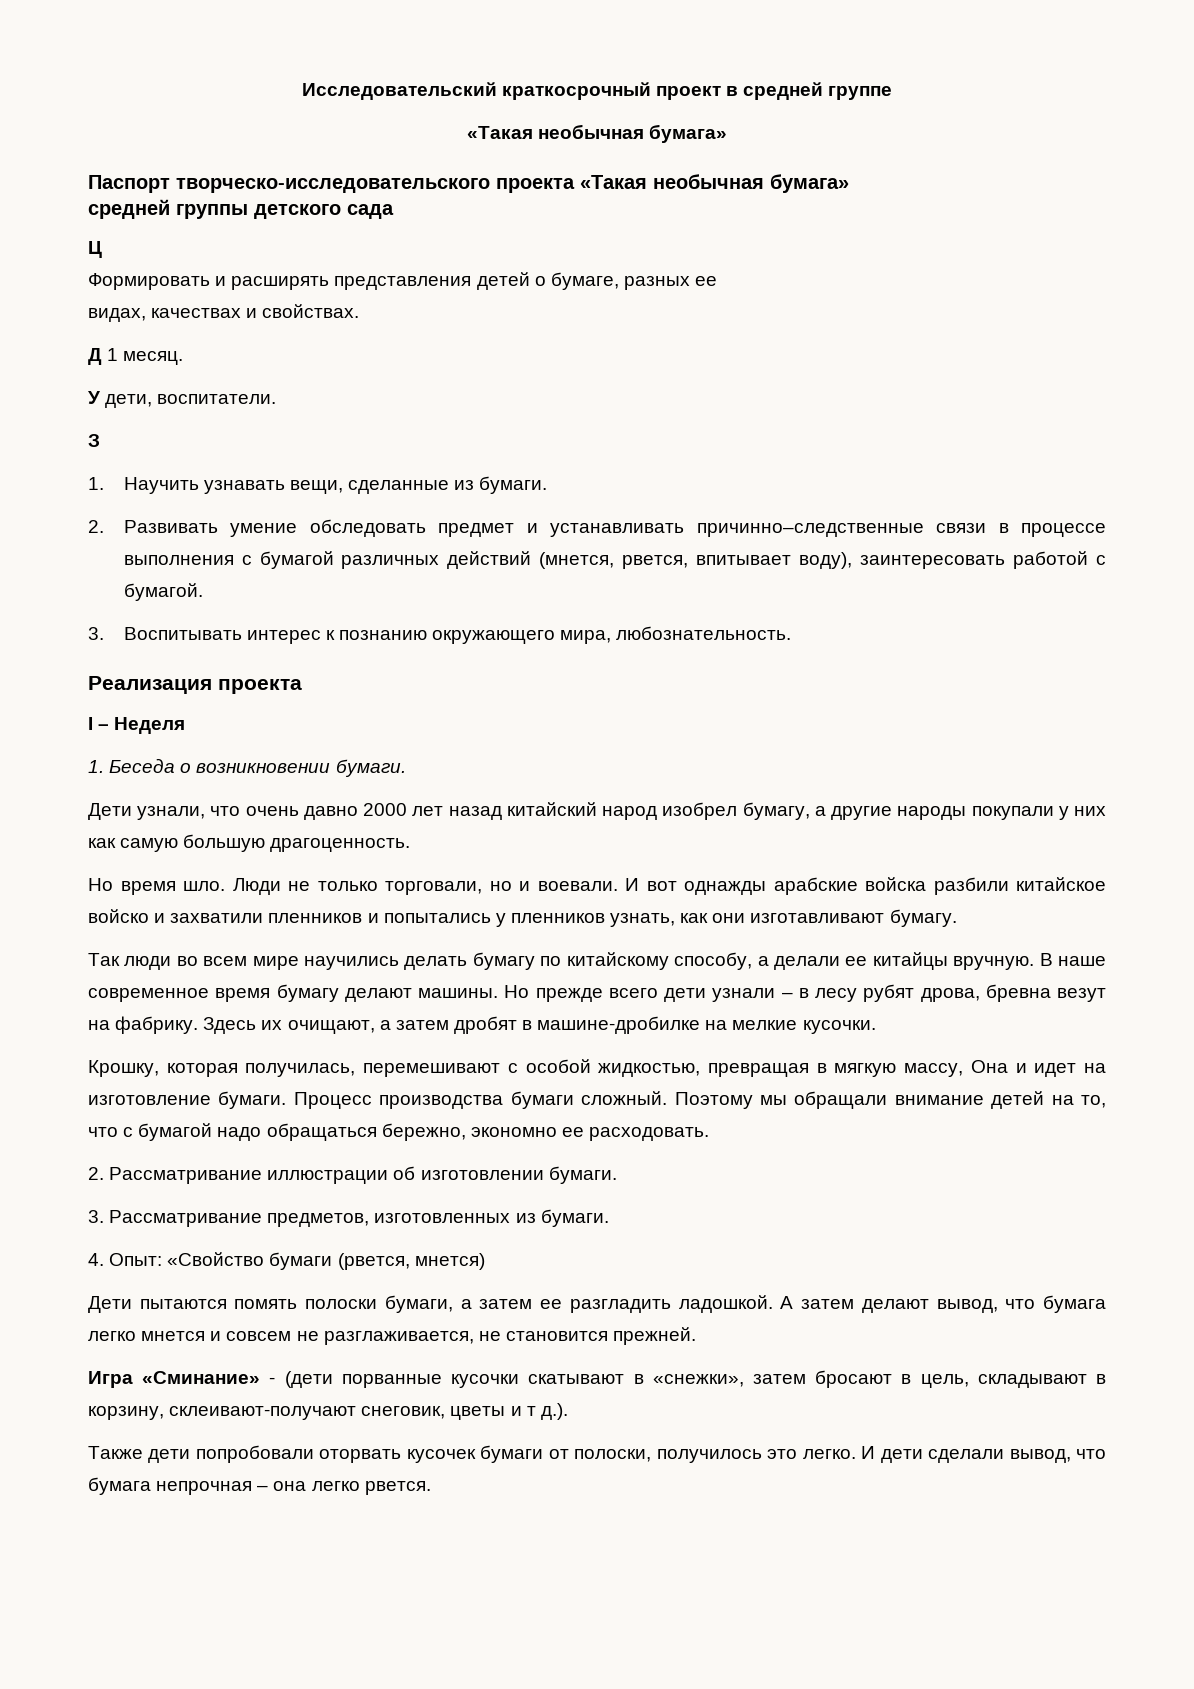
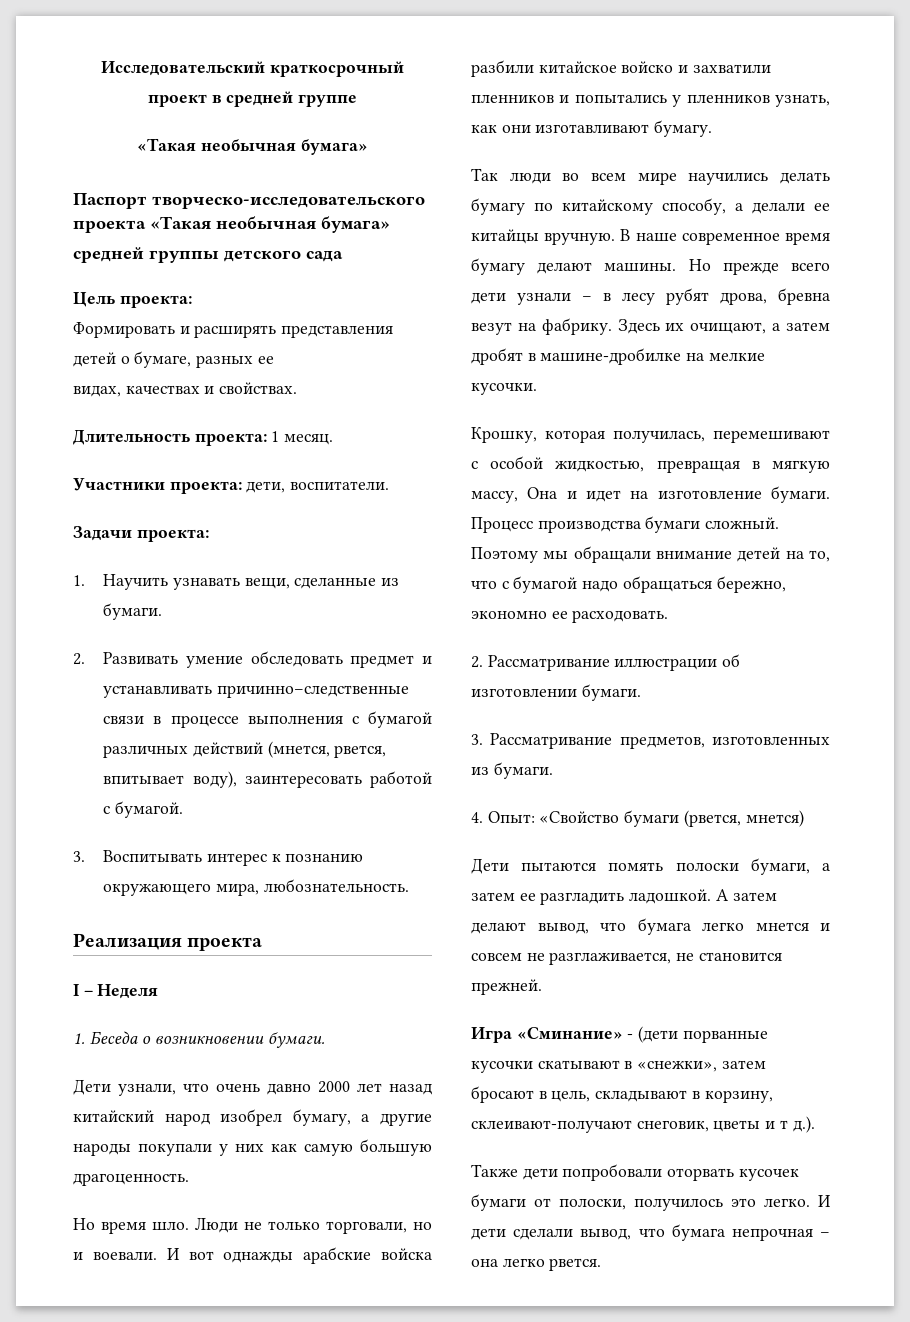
[88,241,102,258] Ц -> [73,292,192,308] Цель проекта:
[88,348,102,365] Д -> [73,430,267,446] Длительность проекта:
[88,391,100,404] У -> [73,478,242,494] Участники проекта:
[88,434,100,447] З -> [73,526,209,542] Задачи проекта:

